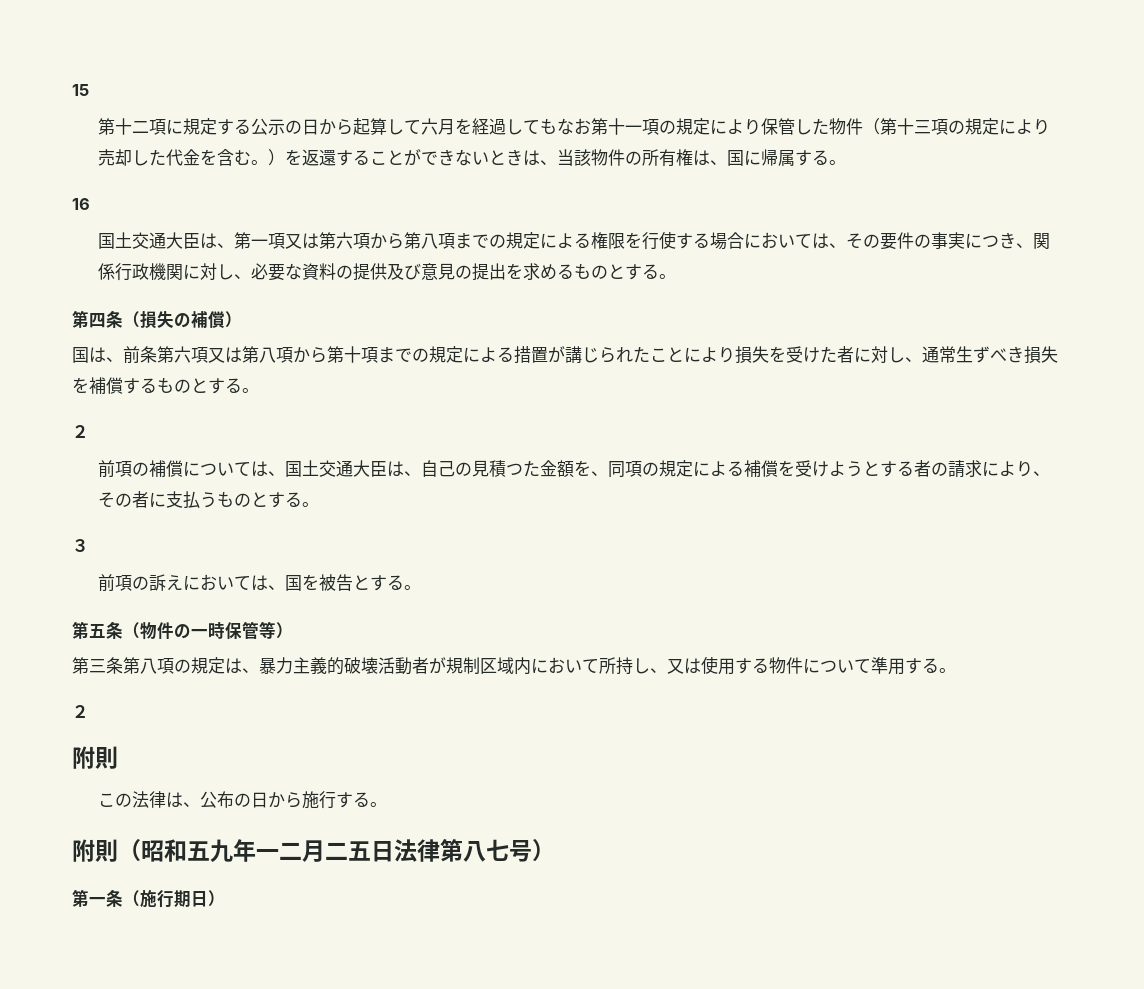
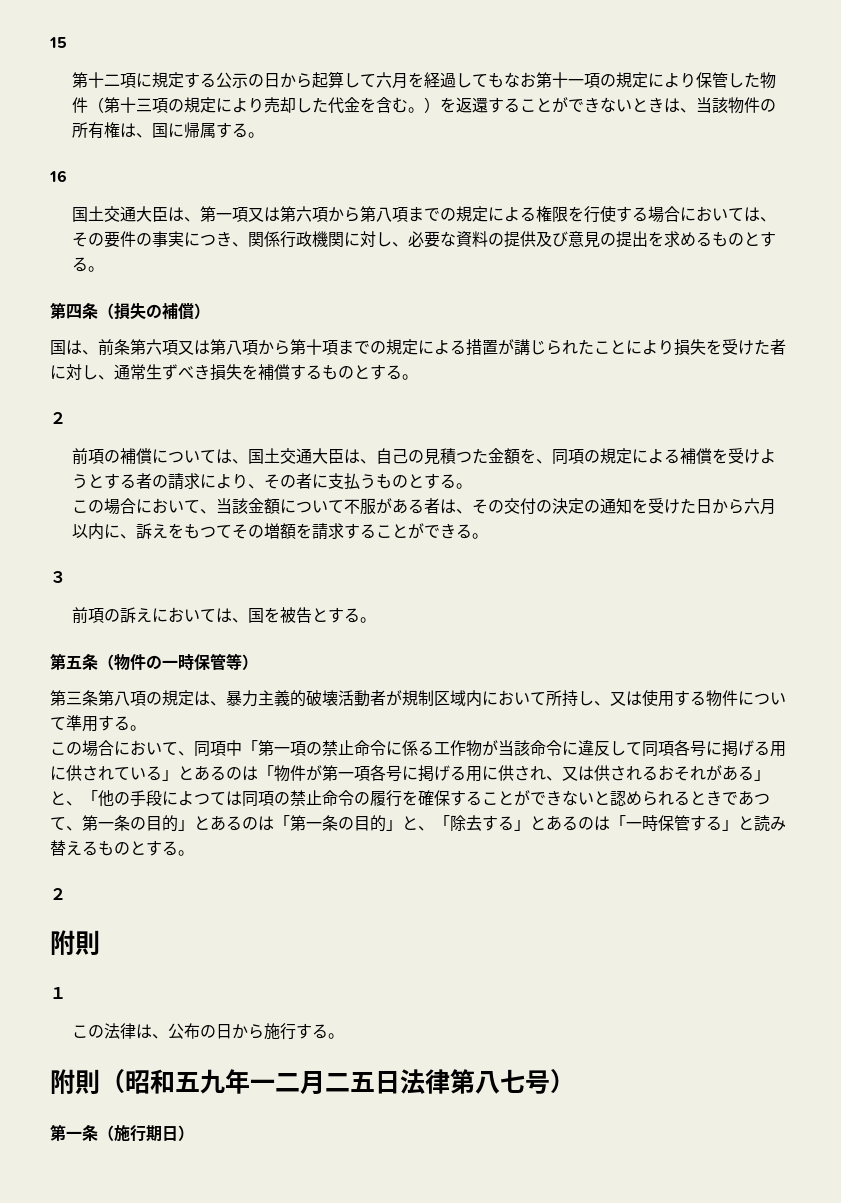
(320, 504) none -> [72,498,777,515] [72,523,489,540] // この場合において、当該金額について不服がある者は、その交付の決定の通知を受けた日から六月以内に、訴えをもつてその増額を請求することができる。
(956, 670) none -> [50,740,786,757] [50,765,770,782] [50,790,770,807] [50,815,786,832] [50,840,194,856] // この場合において、同項中「第一項の禁止命令に係る工作物が当該命令に違反して同項各号に掲げる用に供されている」とあるのは「物件が第一項各号に掲げる用に供され、又は供されるおそれがある」と、「他の手段によつては同項の禁止命令の履行を確保することができないと認められるときであつて、第一条の目的」とあるのは「第一条の目的」と、「除去する」とあるのは「一時保管する」と読み替えるものとする。
(118, 757) none -> [50,987,66,999] // １

